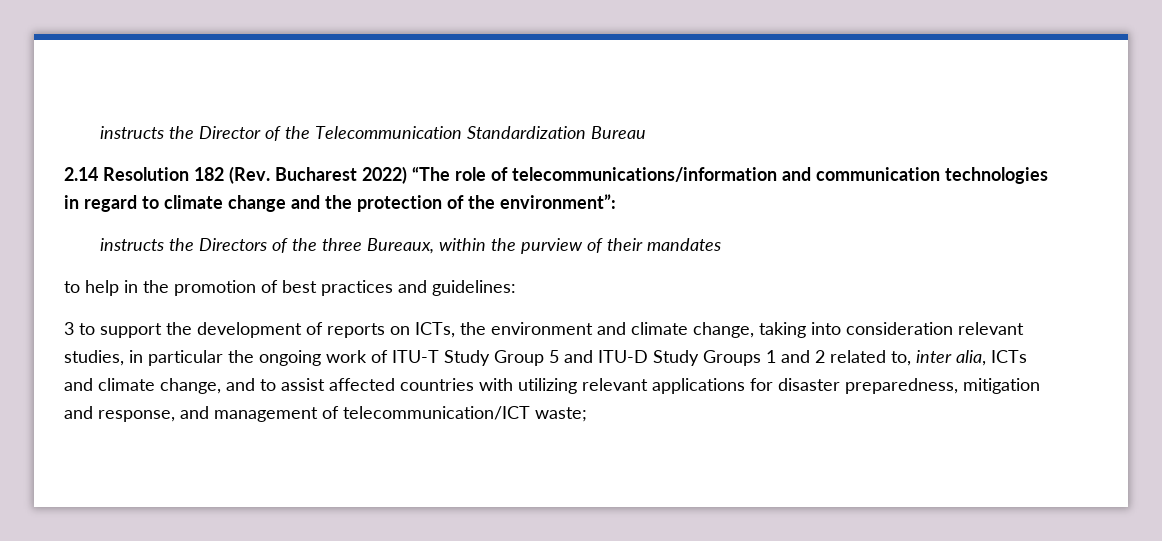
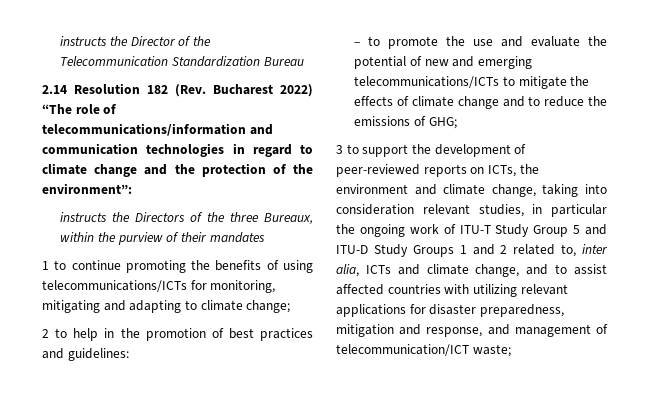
(721, 244) none -> [42,260,313,273] [42,280,276,293] [42,300,291,313] [42,329,49,338] 1 to continue promoting the benefits of using telecommunications/ICTs for monitoring, mitigating and adapting to climate change; // 2
(516, 288) none -> [354,36,607,49] [354,56,532,69] [354,76,590,89] [354,96,607,109] [354,116,457,129] // – to promote the use and evaluate the potential of new and emerging telecommunications/ICTs to mitigate the effects of climate change and to reduce the emissions of GHG;
(323, 328) none -> [336,164,420,177] peer-reviewed

